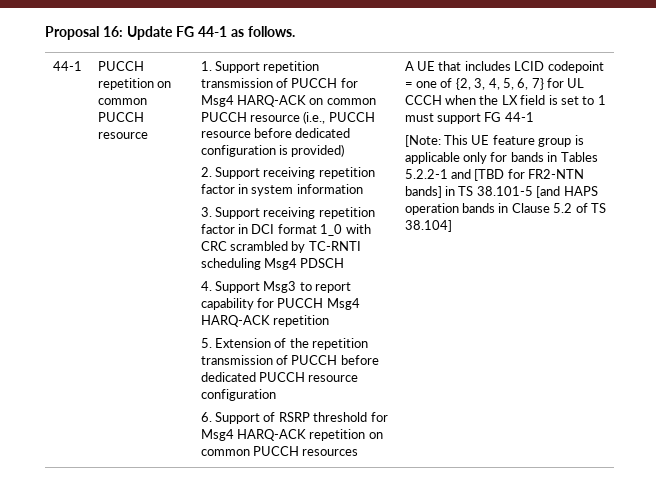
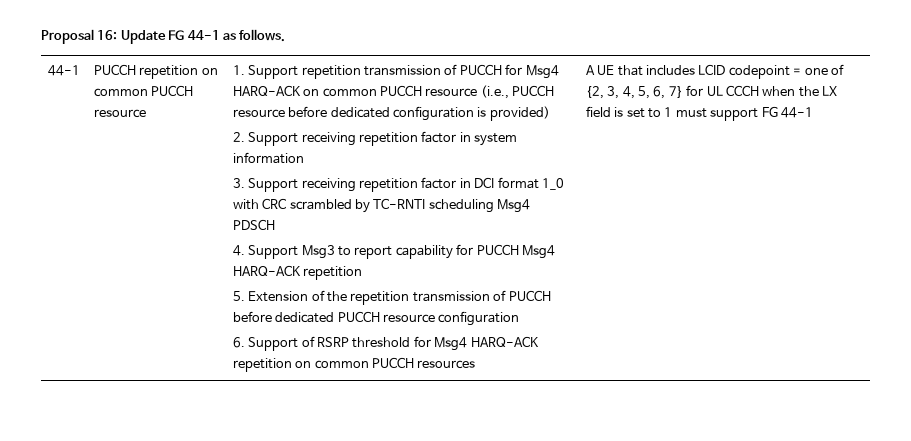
[404,135,584,147] [404,152,598,164] [404,169,585,181] [404,186,598,198] [404,203,606,215] [404,220,452,232] // [Note: This UE feature group is applicable only for bands in Tables 5.2.2-1 and [TBD for FR2-NTN bands] in TS 38.101-5 [and HAPS operation bands in Clause 5.2 of TS 38.104] -> (813, 112) none

